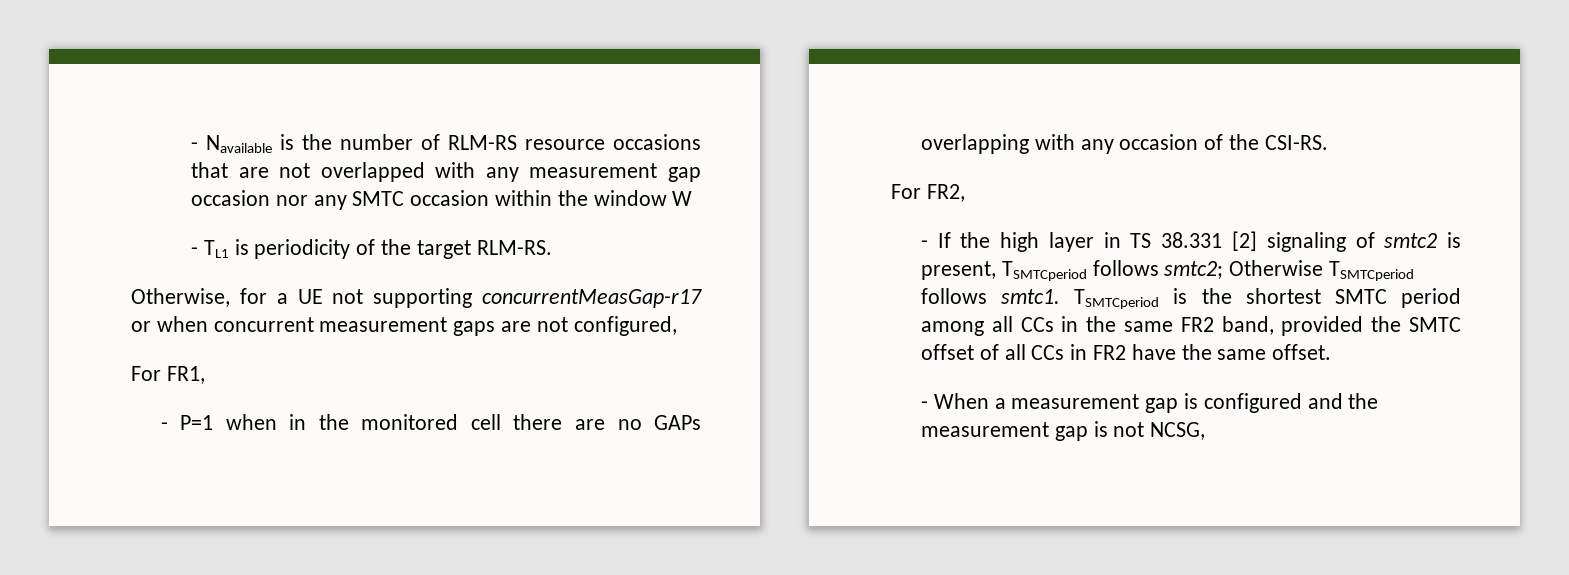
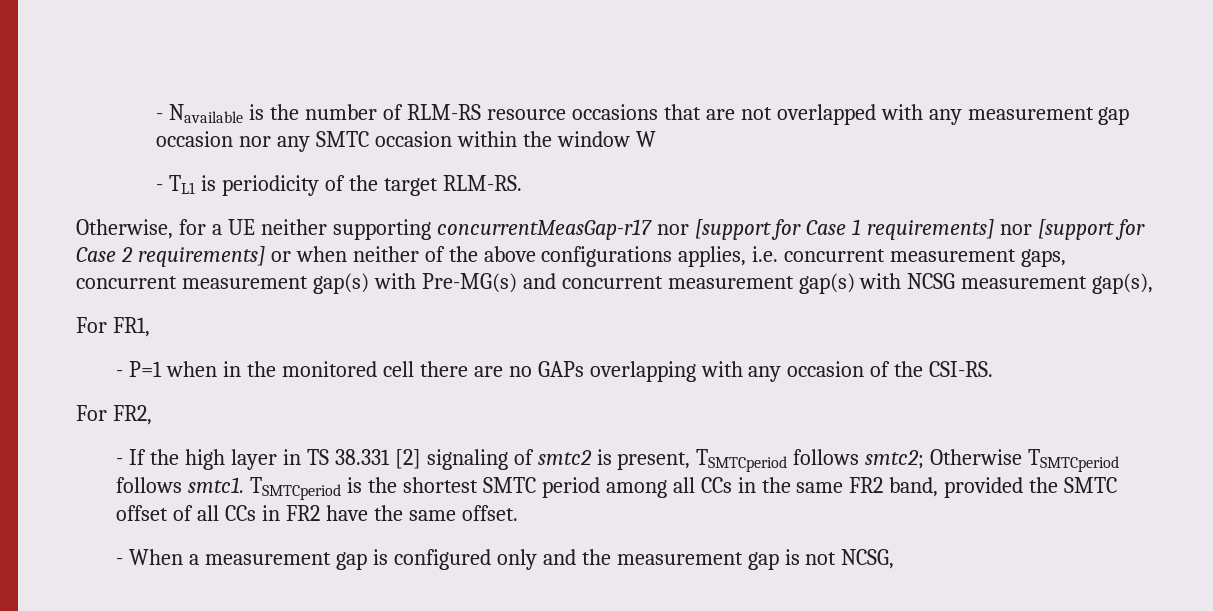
[332,289,364,304] not -> [260,219,327,235] neither
[131,316,677,336] or when concurrent measurement gaps are not configured, -> [656,219,1146,240] [76,246,1067,267] [76,273,1154,294] nor [support for Case 1 requirements] nor [support for Case 2 requirements] or when neither of the above configurations applies, i.e. concurrent measurement gaps, concurrent measurement gap(s) with Pre-MG(s) and concurrent measurement gap(s) with NCSG measurement gap(s),
(1302, 403) none -> [496,549,537,570] only

